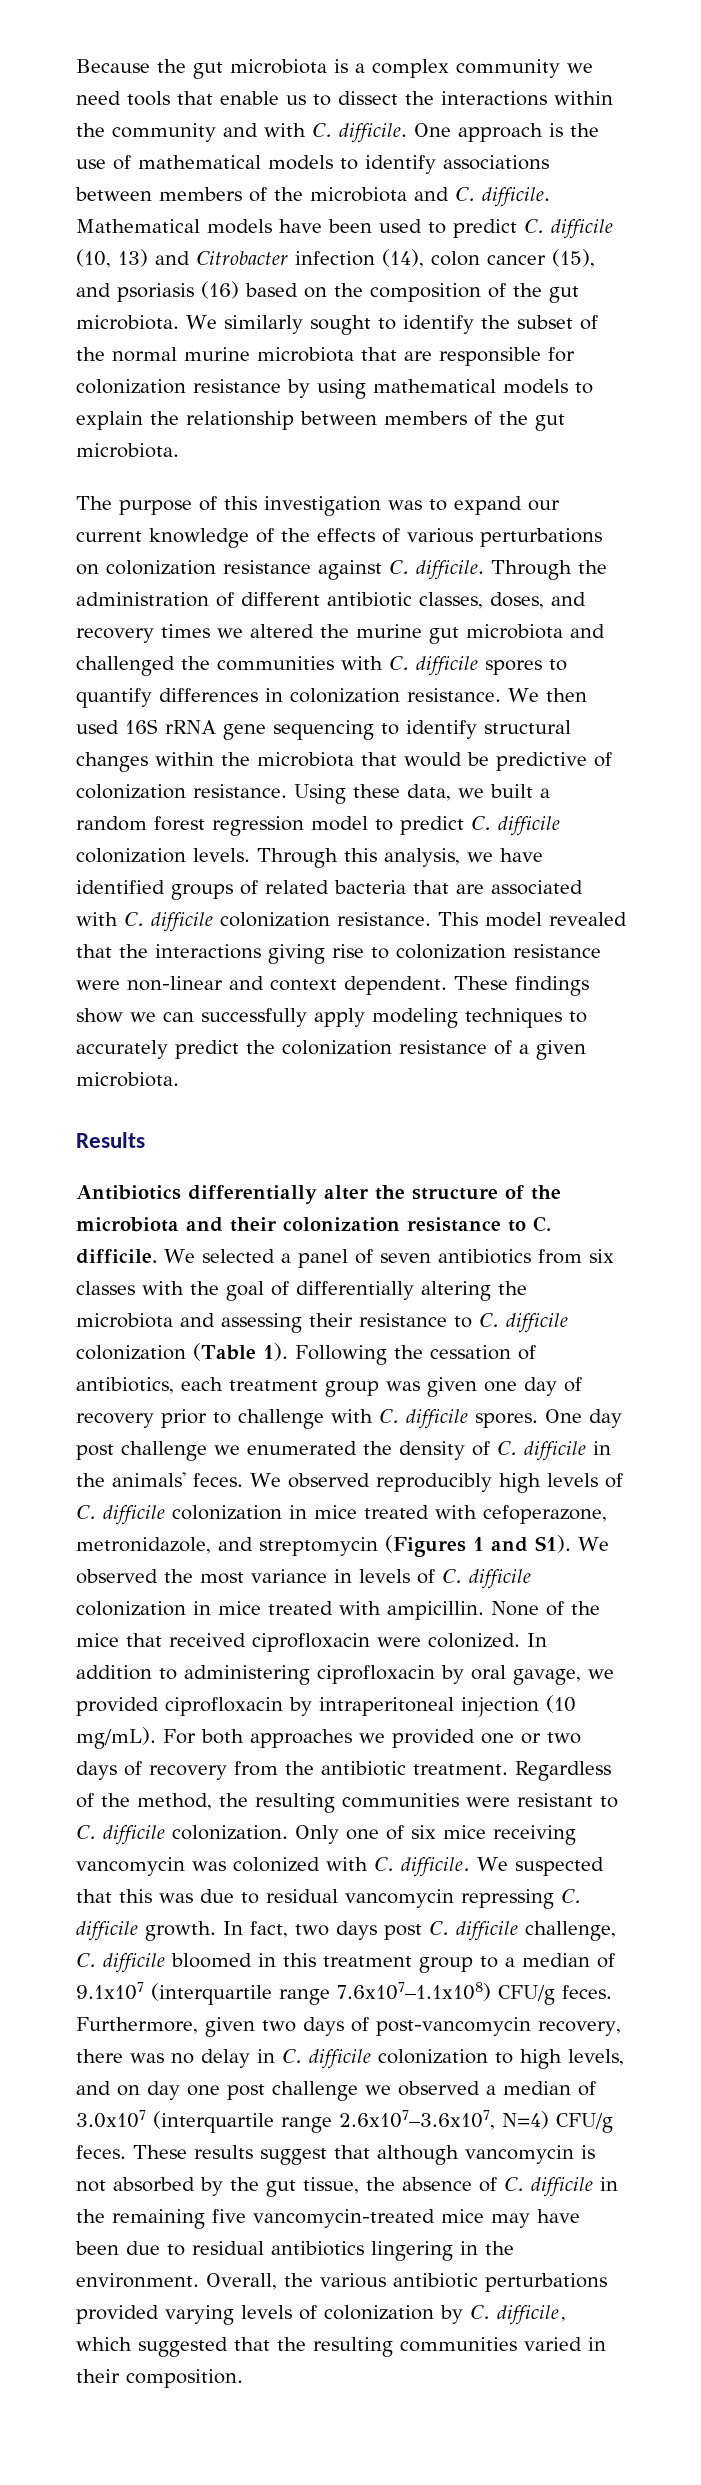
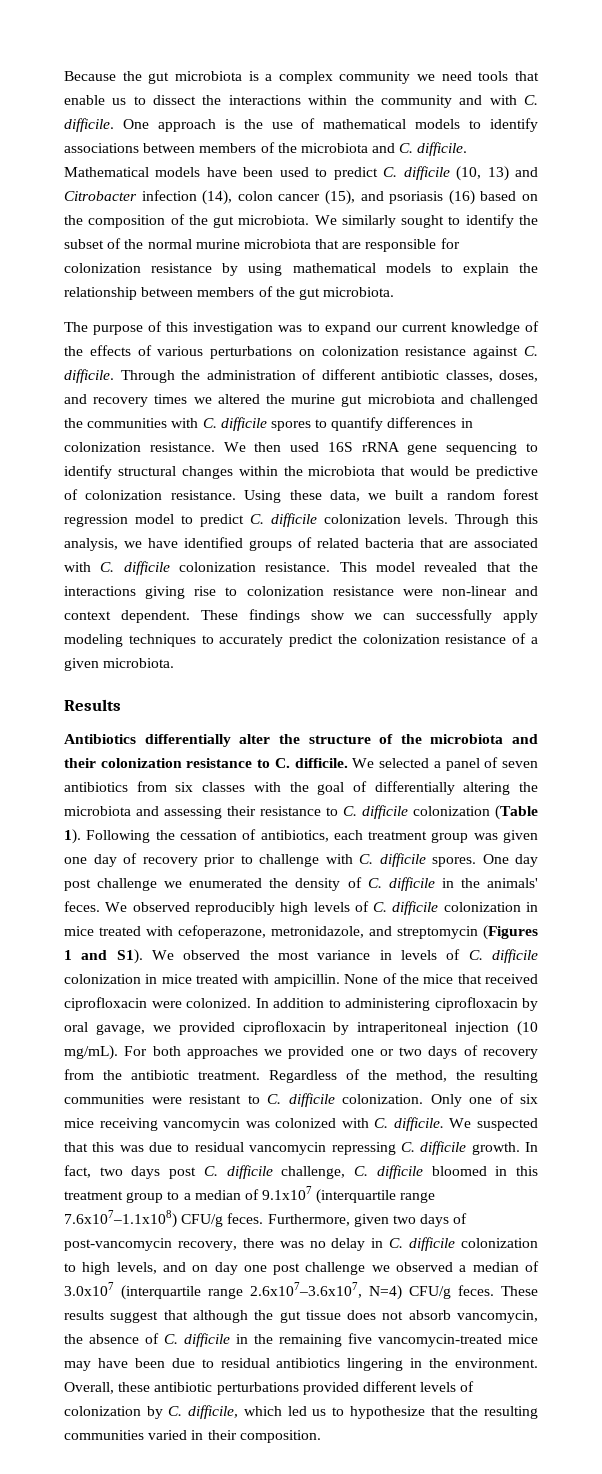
[465,2145,595,2164] [76,2177,359,2197] vancomycin is not absorbed by the gut tissue, -> [254,1310,539,1323] the gut tissue does not absorb vancomycin,
[284,2273,386,2288] the various -> [118,1382,151,1392] these
[165,2305,234,2325] varying -> [362,1381,417,1392] different
[138,2337,228,2357] suggested -> [287,1406,425,1419] led us to hypothesize

